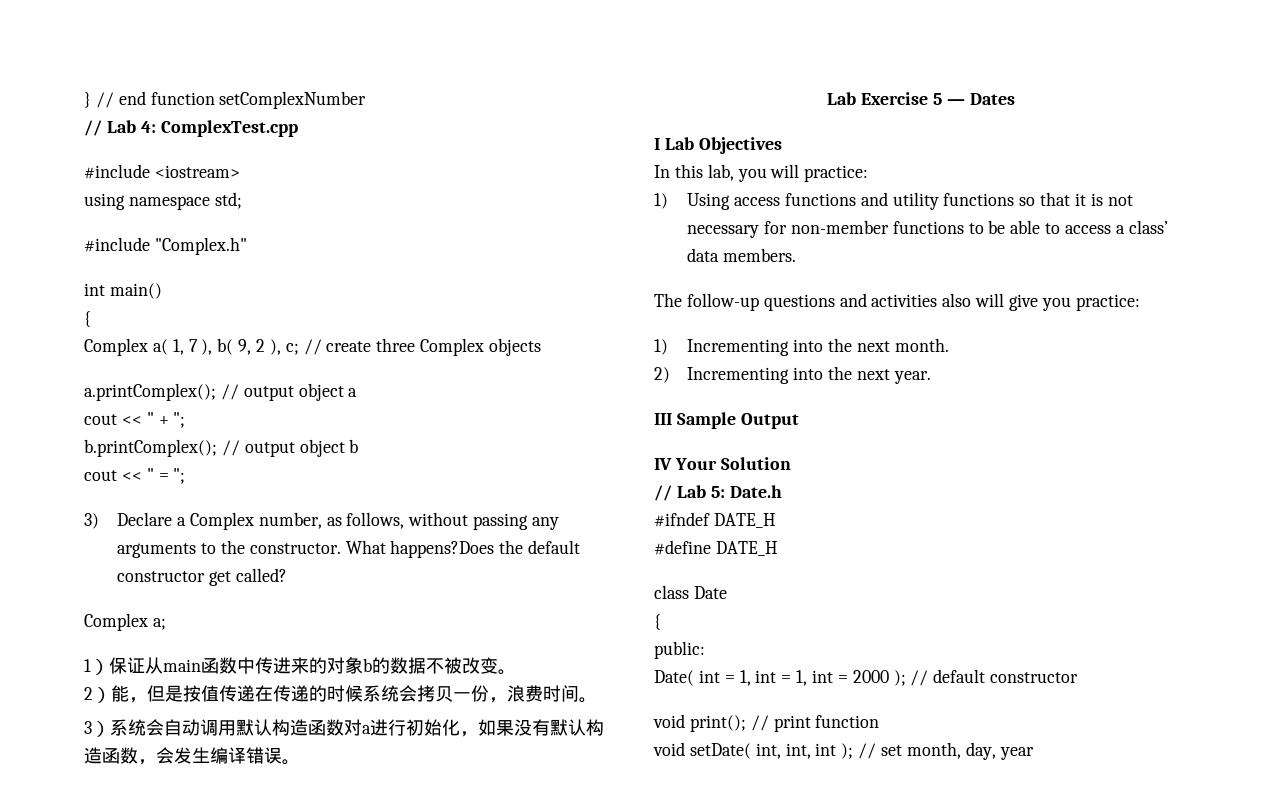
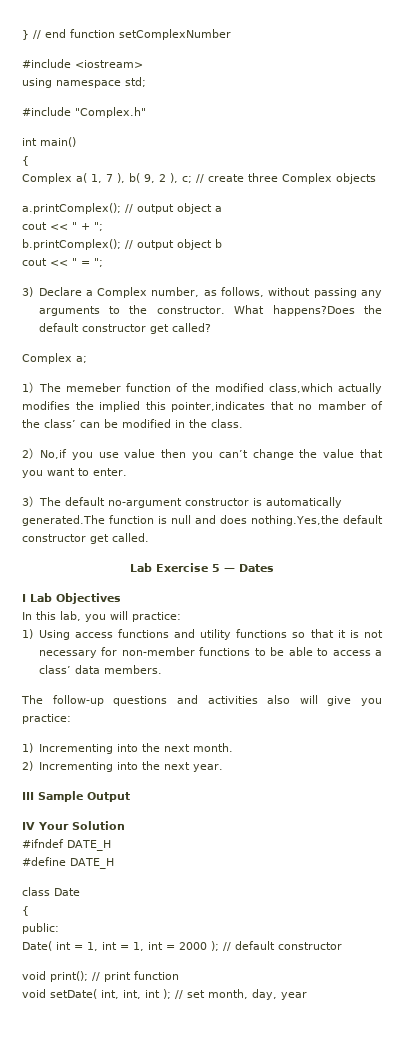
[84,120,298,137] // // Lab 4: ComplexTest.cpp -> (231, 34) none
[109,657,516,675] [84,685,597,703] [84,719,604,737] [84,747,300,765] 保证从main函数中传进来的对象b的数据不被改变。 // 2）能，但是按值传递在传递的时候系统会拷贝一份，浪费时间。 // 3）系统会自动调用默认构造函数对a进行初始化，如果没有默认构造函数，会发生编译错误。 -> [39,383,382,394] [22,401,383,412] [22,419,243,428] [22,448,384,460] [22,468,127,478] [22,496,342,508] [22,515,383,526] [22,533,149,544] The memeber function of the modified class,which actually modifies the implied this pointer,indicates that no mamber of the class’ can be modified in the class. // 2）No,if you use value then you can’t change the value that you want to enter. // 3）The default no-argument constructor is automatically generated.The function is null and does nothing.Yes,the default constructor get called.
[654,485,782,501] // // Lab 5: Date.h -> (125, 825) none

